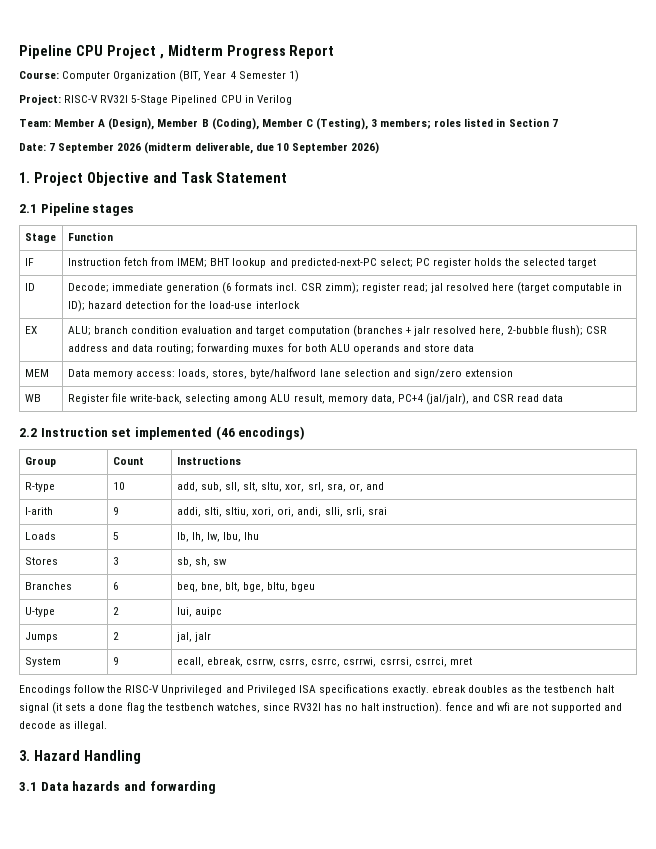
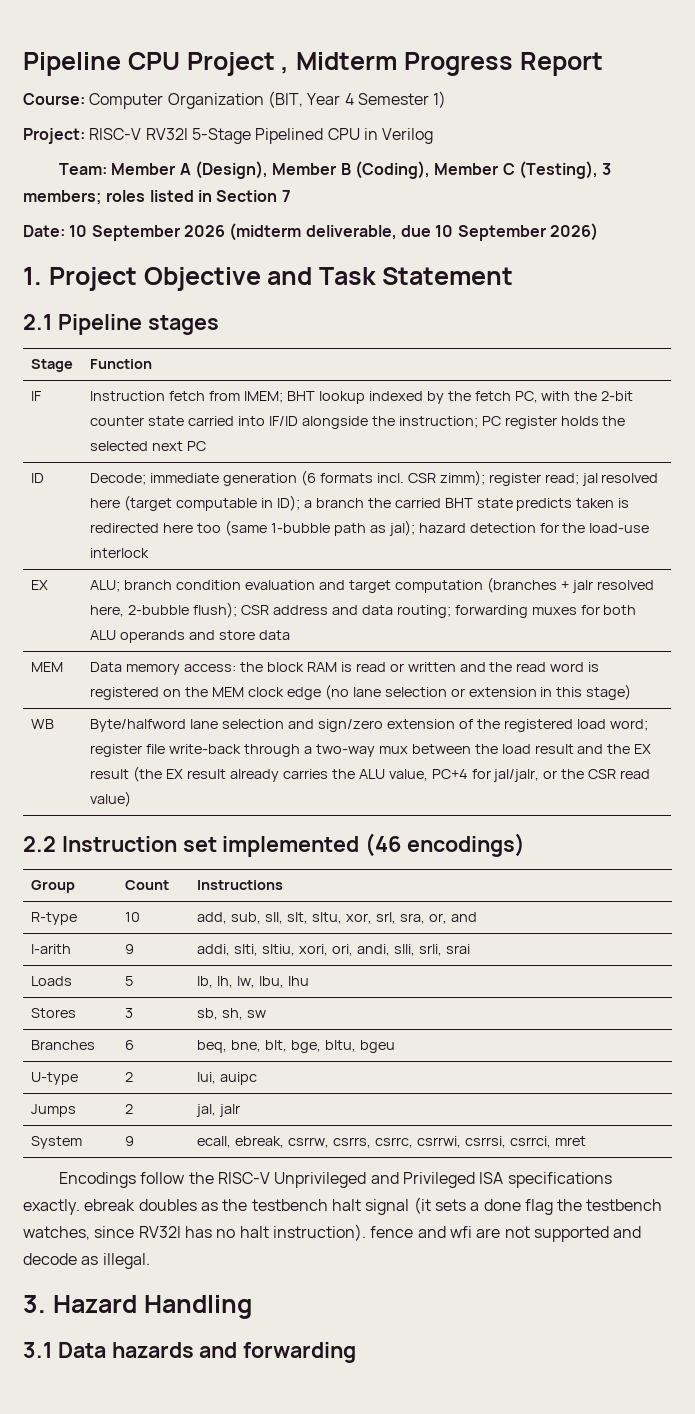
[49,143,56,151] 7 -> [69,225,88,237] 10
[269,258,413,268] and predicted-next-PC select; -> [368,391,634,404] [90,416,478,429] indexed by the fetch PC, with the 2-bit counter state carried into IF/ID alongside the instruction;
[568,258,597,268] target -> [152,441,207,451] next PC
(85, 306) none -> [303,498,630,511] [90,520,415,536] a branch the carried BHT state predicts taken is redirected here too (same 1-bubble path as jal);
[178,368,317,379] loads, stores, byte/halfword -> [240,662,600,672] [90,684,632,700] [31,719,55,729] [90,719,187,732] the block RAM is read or written and the read word is registered on the MEM clock edge (no lane selection or extension in this stage) // WB | Byte/halfword
[24,394,41,402] [67,393,491,405] // WB | Register file write-back, selecting among ALU result, memory data, PC+4 (jal/jalr), and -> [458,719,648,732] [90,744,652,757] [90,766,585,782] of the registered load word; register file write-back through a two-way mux between the load result and the EX result (the EX result already carries the ALU value, PC+4 for jal/jalr, or the
[542,394,564,402] data -> [90,791,132,807] value)

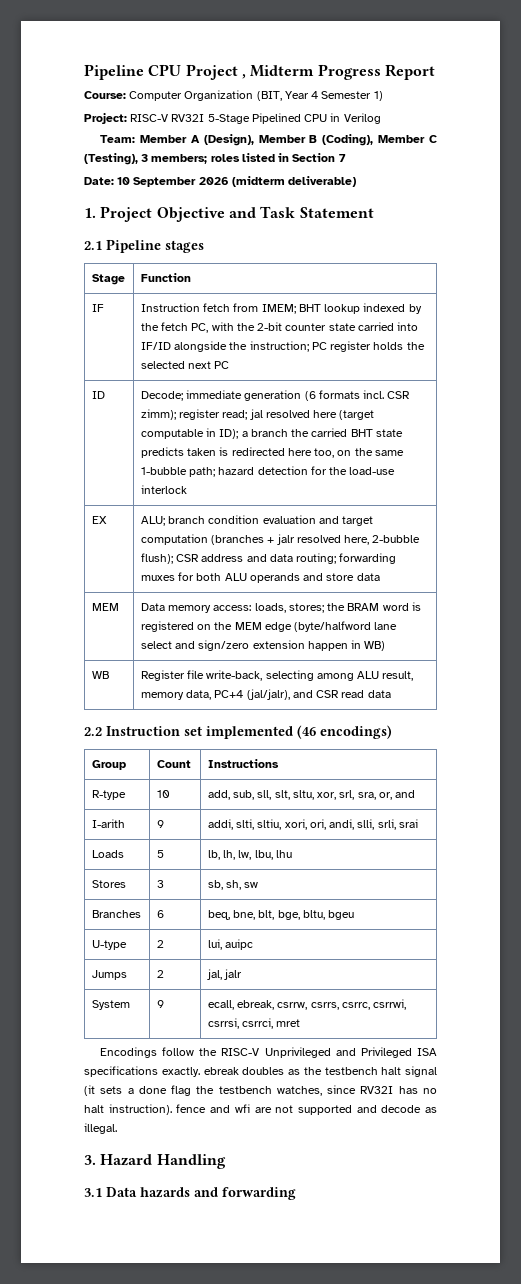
[305,223,598,241] deliverable, due 10 September 2026) -> [288,176,357,187] deliverable)
[197,520,415,536] too (same 1-bubble path as jal); -> [314,448,404,458] [140,467,216,477] too, on the same 1-bubble path;
[240,662,547,672] the block RAM is read or written and the read -> [254,603,380,613] loads, stores; the BRAM
[248,684,632,700] [31,719,55,729] [90,719,648,732] [90,744,652,757] [90,766,585,782] clock edge (no lane selection or extension in this stage) // WB | Byte/halfword lane selection and sign/zero extension of the registered load word; register file write-back through a two-way mux between the load result and the EX result (the EX result already carries the ALU value, PC+4 for jal/jalr, or the -> [264,621,398,632] [140,640,386,651] [91,671,109,679] [140,670,414,681] [140,689,313,700] edge (byte/halfword lane select and sign/zero extension happen in WB) // WB | Register file write-back, selecting among ALU result, memory data, PC+4 (jal/jalr), and
[90,791,132,807] value) -> [367,690,391,698] data

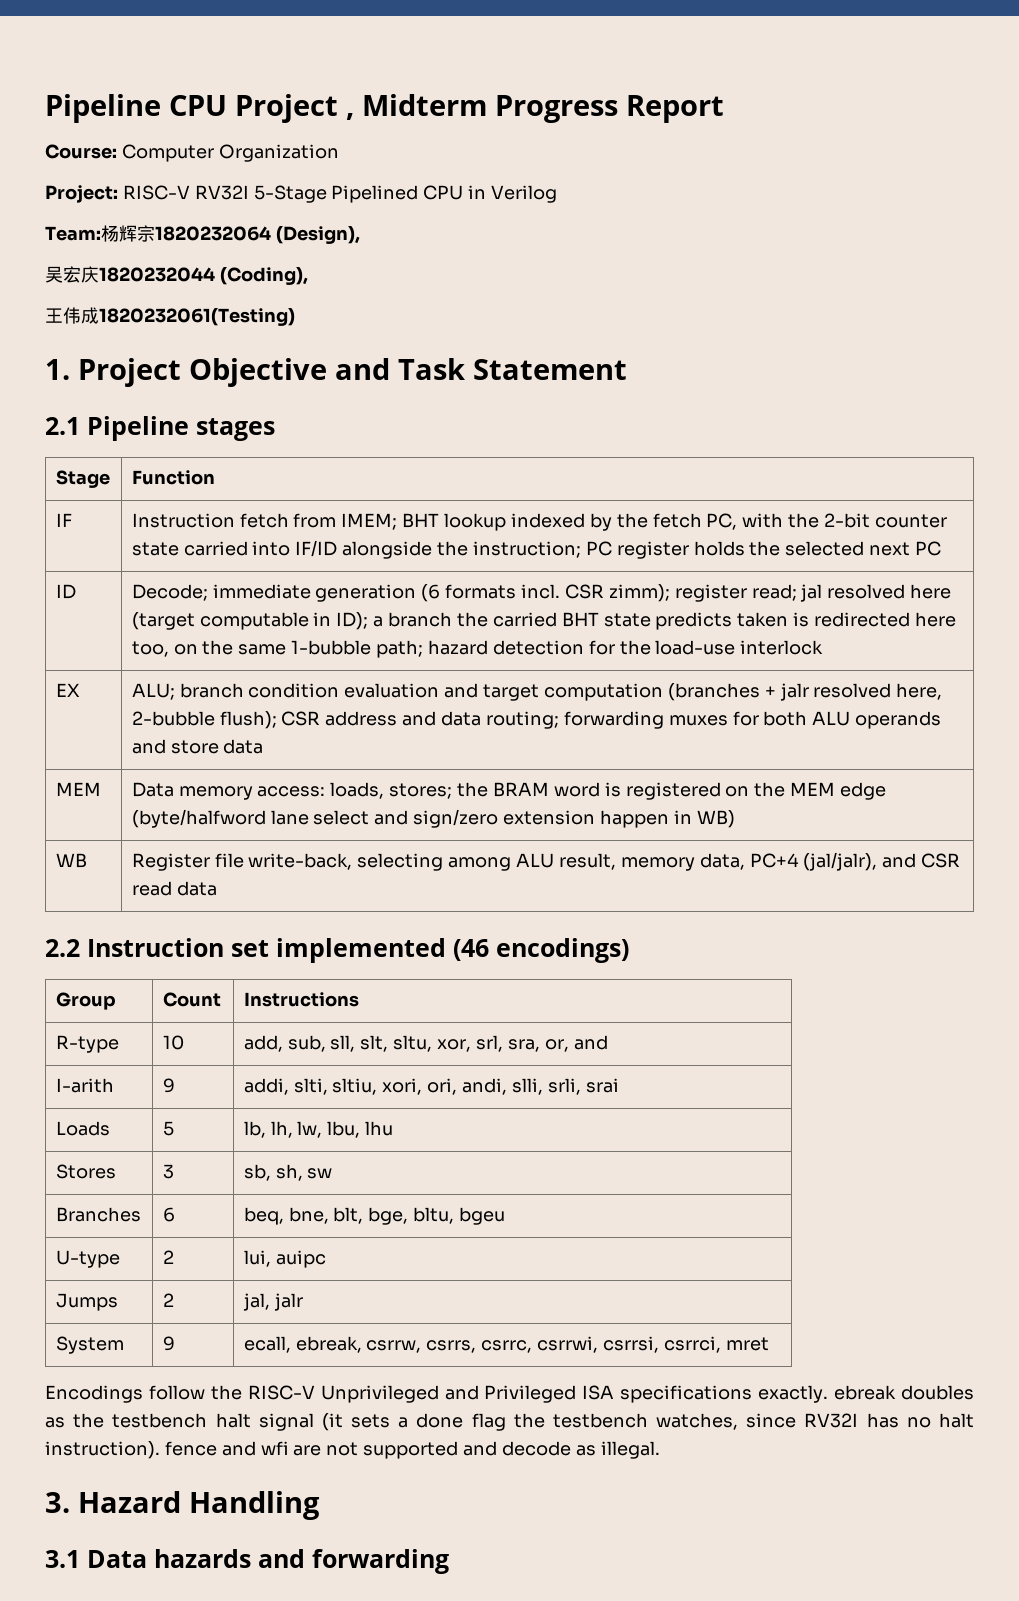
[256,91,383,101] (BIT, Year 4 Semester 1) -> (339, 153) none
[139,135,200,143] Member A -> [101,225,271,242] 杨辉宗1820232064
[258,135,318,143] Member B -> [45,266,215,283] // 吴宏庆1820232044
[378,135,437,143] [84,153,346,165] [84,176,357,187] Member C (Testing), 3 members; roles listed in Section 7 // Date: 10 September 2026 (midterm deliverable) -> [45,307,295,326] // 王伟成1820232061(Testing)

